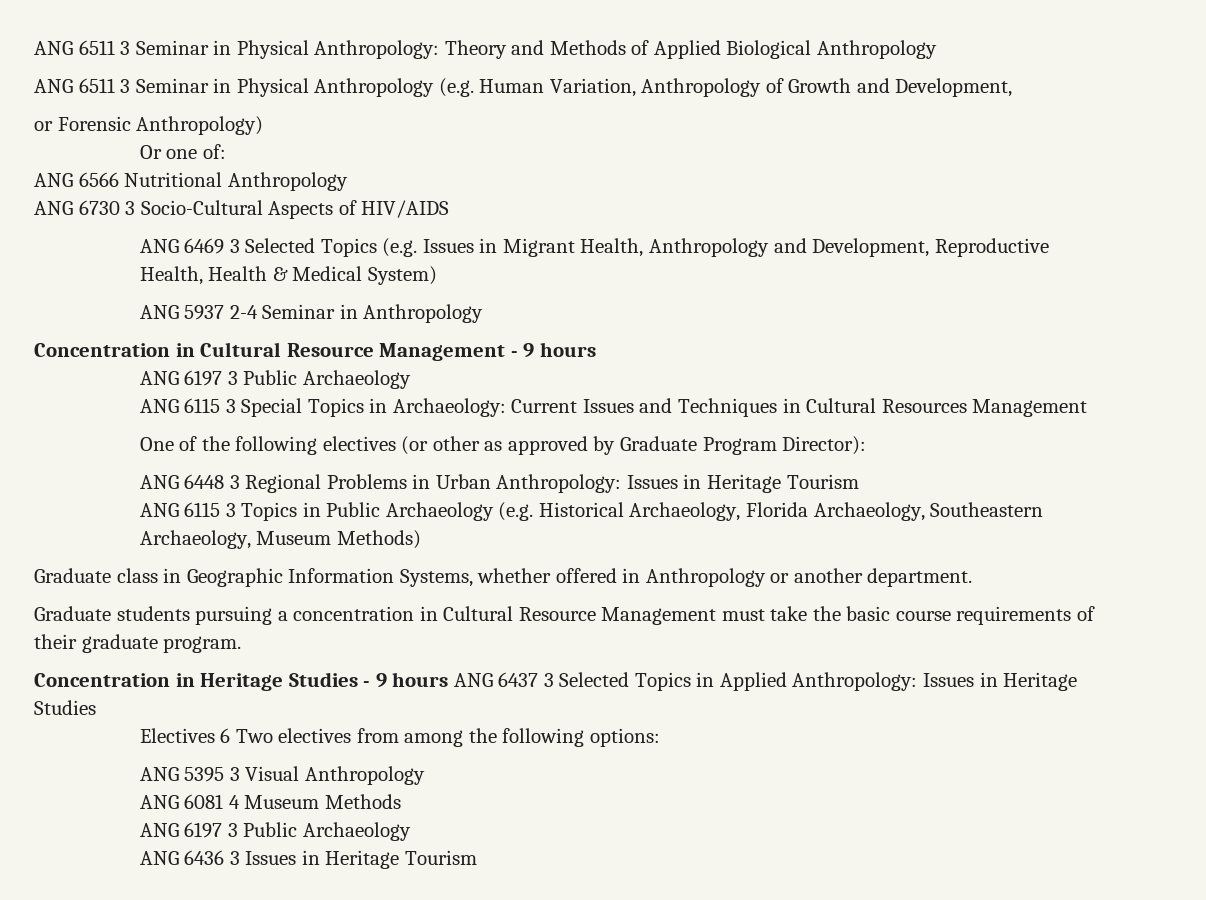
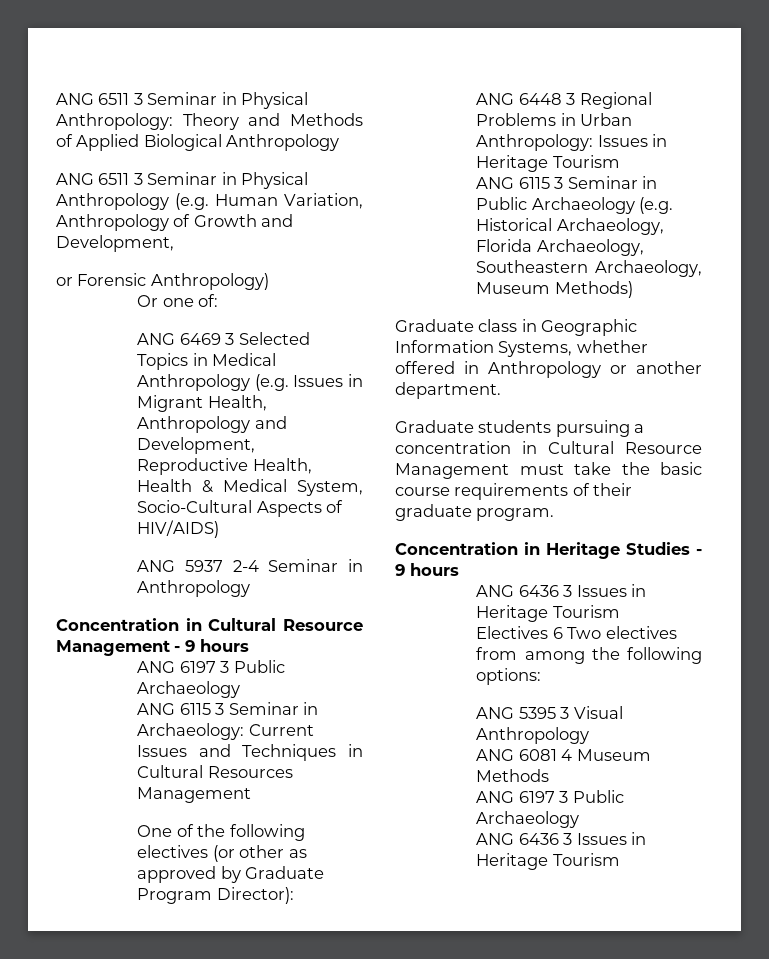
[34,172,348,191] [34,200,450,219] // ANG 6566 Nutritional Anthropology // ANG 6730 3 Socio-Cultural Aspects of HIV/AIDS -> (219, 300) none
(377, 247) none -> [192,353,277,366] [137,374,251,391] in Medical Anthropology
[367,266,437,285] System) -> [297,480,363,496] [137,500,344,517] [137,520,220,538] System, Socio-Cultural Aspects of HIV/AIDS)
[241,398,364,417] Special Topics -> [228,702,299,715] Seminar
[241,502,298,521] Topics -> [567,176,638,189] Seminar
[453,672,1078,691] [34,700,96,715] ANG 6437 3 Selected Topics in Applied Anthropology: Issues in Heritage Studies -> [476,584,647,597] [476,605,620,622] // ANG 6436 3 Issues in Heritage Tourism

